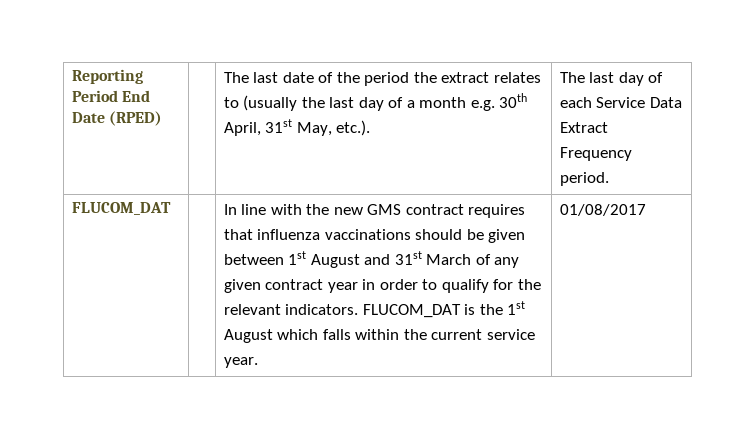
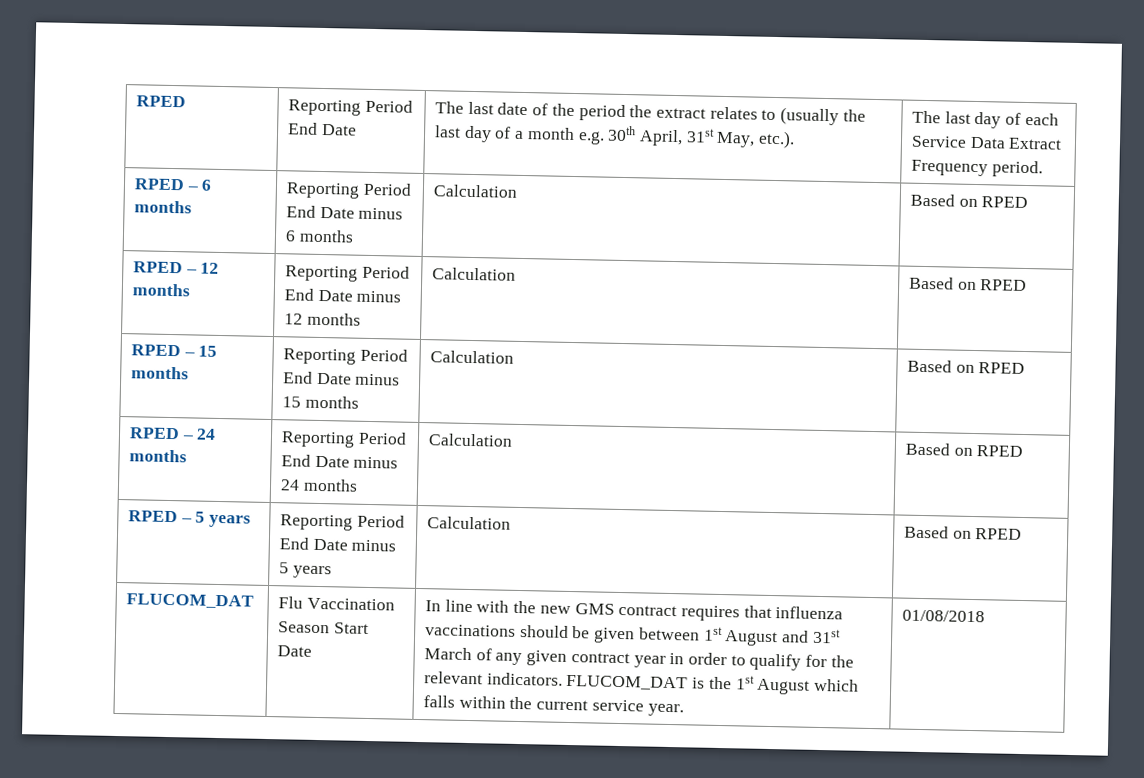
[71,69,143,84] [71,90,151,102] [71,111,163,126] Reporting Period End Date (RPED) | -> [135,95,186,108] [287,99,413,116] [287,122,357,136] RPED | Reporting Period End Date
[71,202,171,215] FLUCOM_DAT | -> [133,178,213,191] [133,200,192,214] [285,182,412,199] [285,205,404,220] [284,229,354,243] [432,184,518,198] [909,193,1029,209] [132,261,220,274] [131,283,191,297] [284,265,410,282] [283,288,402,303] [283,312,361,326] [431,267,516,281] [908,276,1028,292] [130,344,218,357] [130,366,189,380] [282,348,408,365] [282,371,401,386] [281,395,359,409] [429,350,514,364] [906,359,1026,375] [128,427,217,440] [128,449,187,463] [280,431,407,448] [280,454,399,469] [279,478,358,492] [427,433,513,447] [904,442,1024,458] [127,510,252,528] [279,514,405,531] [278,537,397,552] [278,562,332,579] [426,516,511,530] [903,525,1023,540] [125,593,254,609] [277,596,395,611] [277,621,369,634] [276,645,312,657] RPED – 6 months | Reporting Period End Date minus 6 months | Calculation | Based on RPED // RPED – 12 months | Reporting Period End Date minus 12 months | Calculation | Based on RPED // RPED – 15 months | Reporting Period End Date minus 15 months | Calculation | Based on RPED // RPED – 24 months | Reporting Period End Date minus 24 months | Calculation | Based on RPED // RPED – 5 years | Reporting Period End Date minus 5 years | Calculation | Based on RPED // FLUCOM_DAT | Flu Vaccination Season Start Date
[559,204,646,216] 01/08/2017 -> [901,609,985,623] 01/08/2018

